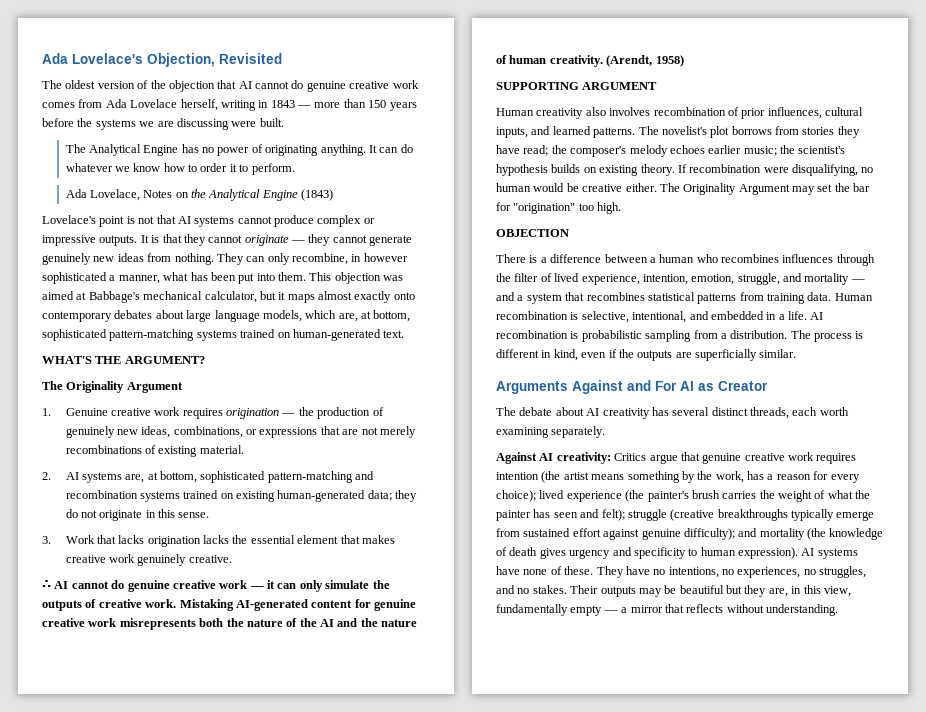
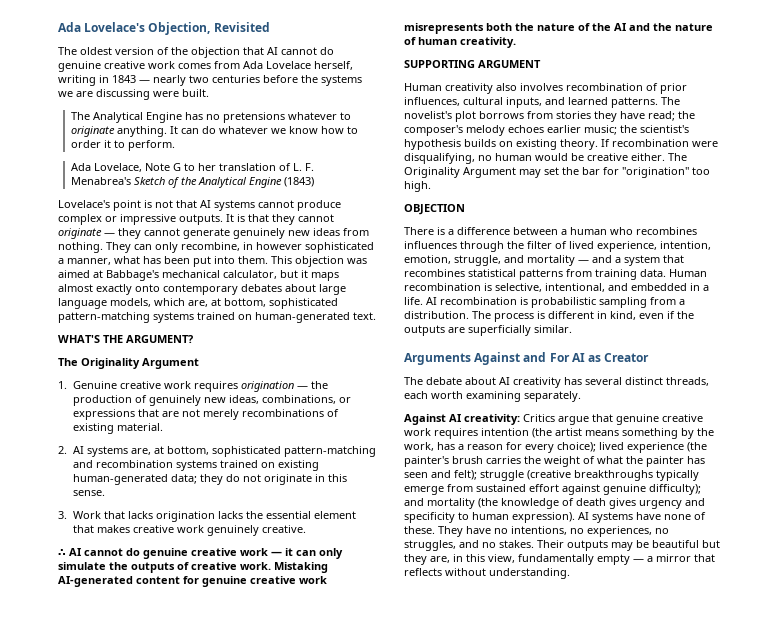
[314,99,417,111] more than 150 years -> [153,75,260,86] nearly two centuries
[217,144,319,156] power of originating -> [222,112,351,123] [70,126,115,137] pretensions whatever to originate
[143,190,189,198] Notes on -> [144,163,314,171] [70,177,179,188] Note G to her translation of L. F. Menabrea's Sketch of
[606,55,684,67] (Arendt, 1958) -> (516, 42) none

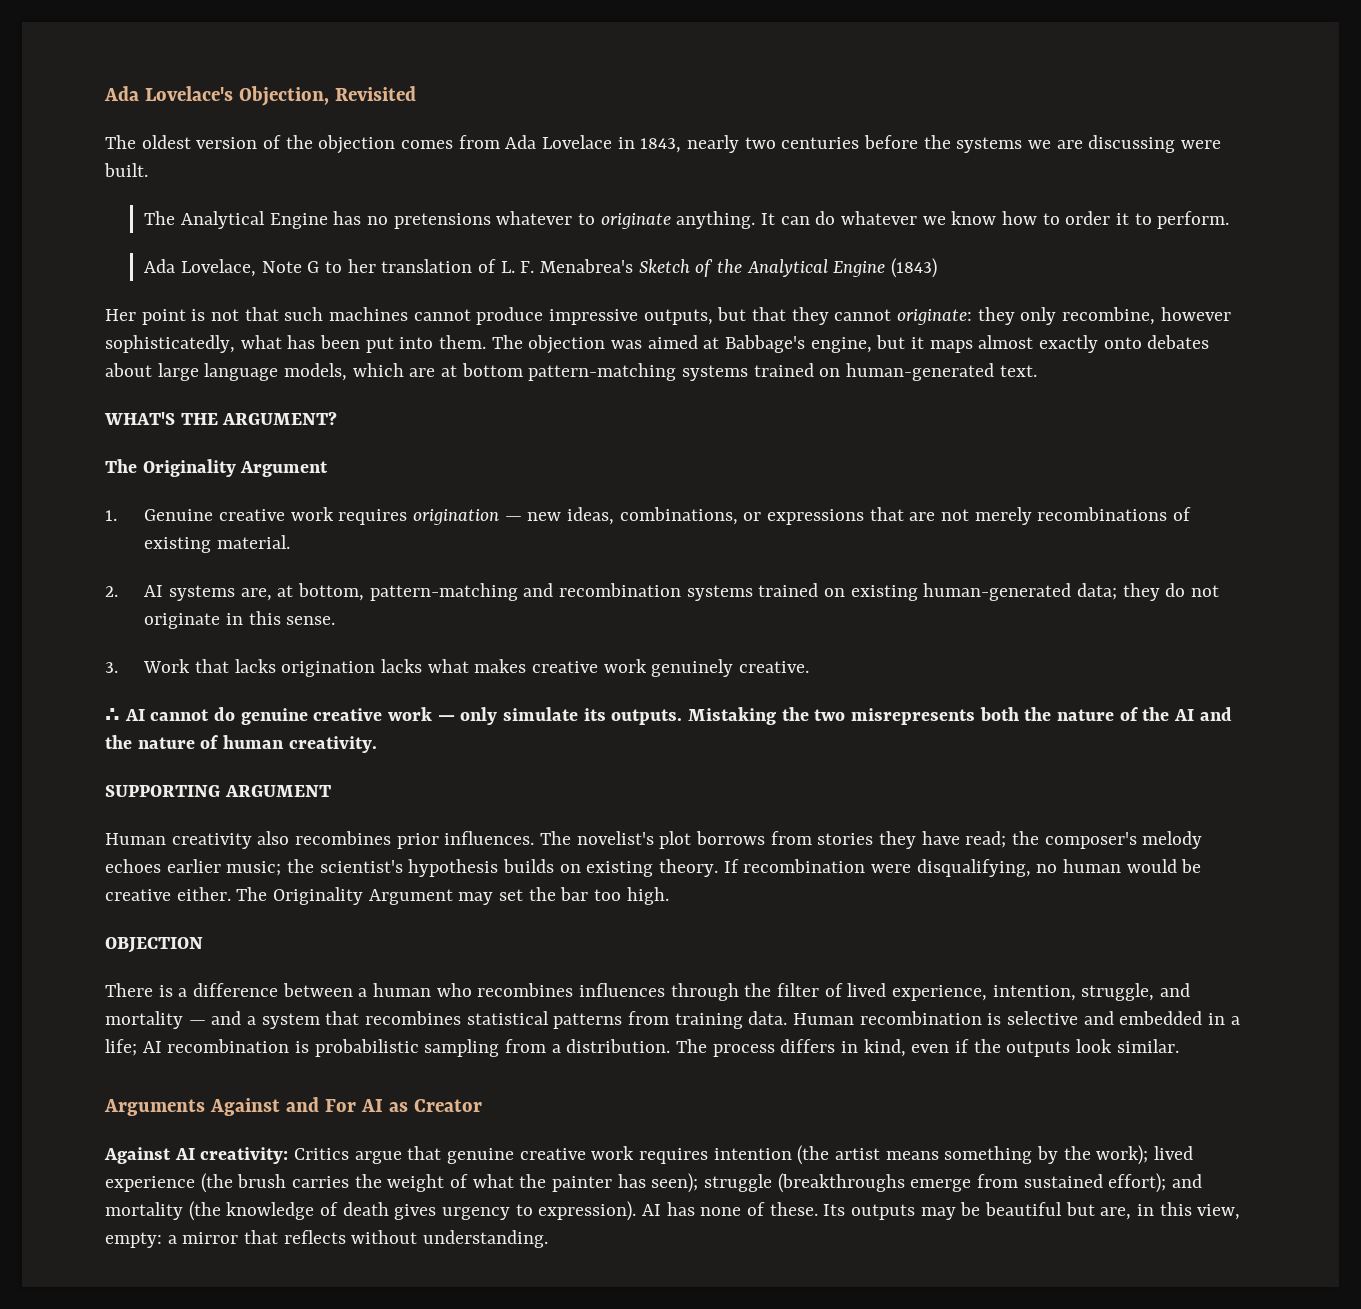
[243,47,334,55] [58,61,353,72] [58,75,150,86] that AI cannot do genuine creative work comes from Ada Lovelace herself, writing in 1843 — -> [401,135,682,153] comes from Ada Lovelace in 1843,
[58,200,110,208] Lovelace's -> [105,309,136,321] Her
[200,200,341,211] [58,214,334,225] [58,228,369,239] [58,242,374,253] [58,258,111,265] AI systems cannot produce complex or impressive outputs. It is that they cannot originate — they cannot generate genuinely new ideas from nothing. They can only recombine, in however sophisticated a manner, -> [284,307,1231,325] [105,335,235,353] such machines cannot produce impressive outputs, but that they cannot originate: they only recombine, however sophisticatedly,
[271,256,292,264] This -> [491,335,523,349] The
[162,270,277,279] mechanical calculator, -> [810,337,872,353] engine,
[163,284,238,295] contemporary -> (1142, 343) none
[188,298,338,309] are, at bottom, sophisticated -> [409,363,523,377] are at bottom
[310,381,328,389] [72,395,201,406] the production of genuinely -> (522, 518) none
[211,446,281,457] sophisticated -> (364, 592) none
[245,511,356,519] [72,525,94,533] the essential element that -> [427,659,469,673] what
[285,548,343,559] [58,562,328,573] [58,576,327,587] it can only simulate the outputs of creative work. Mistaking AI-generated content for genuine creative work -> [460,707,846,725] only simulate its outputs. Mistaking the two
[520,83,687,94] [404,97,658,108] involves recombination of prior influences, cultural inputs, and learned patterns. -> [295,831,535,849] recombines prior influences.
[603,167,689,178] for "origination" -> (589, 894) none
[404,255,451,264] emotion, -> (1076, 993) none
[495,283,605,292] selective, intentional, -> [1007,1011,1079,1025] selective
[404,297,423,305] life. -> [105,1039,137,1056] life;
[537,311,594,319] is different -> [780,1039,836,1053] differs
[448,325,531,336] are superficially -> [1076,1039,1113,1053] look
[404,377,709,388] [404,391,581,402] // The debate about AI creativity has several distinct threads, each worth examining separately. -> (482, 1105) none
[404,442,596,453] work, has a reason for every choice); -> [1096,1145,1149,1165] work);
[404,456,449,467] painter's -> (233, 1183) none
[404,470,699,481] [404,484,701,495] seen and felt); struggle (creative breakthroughs typically emerge from sustained effort against genuine difficulty); -> [651,1173,1167,1193] seen); struggle (breakthroughs emerge from sustained effort);
[685,498,705,506] [404,512,706,523] [404,526,669,537] [404,540,564,551] and specificity to human expression). AI systems have none of these. They have no intentions, no experiences, no struggles, and no stakes. Their -> [515,1201,846,1221] to expression). AI has none of these. Its
[404,554,427,565] they -> (1095, 1209) none
[518,554,644,565] fundamentally empty — -> [105,1232,162,1248] empty:

